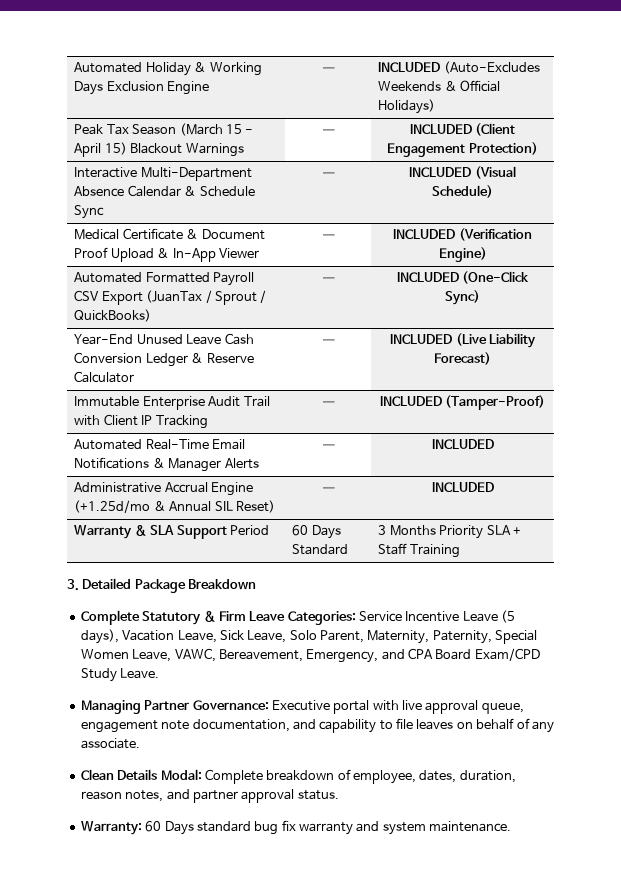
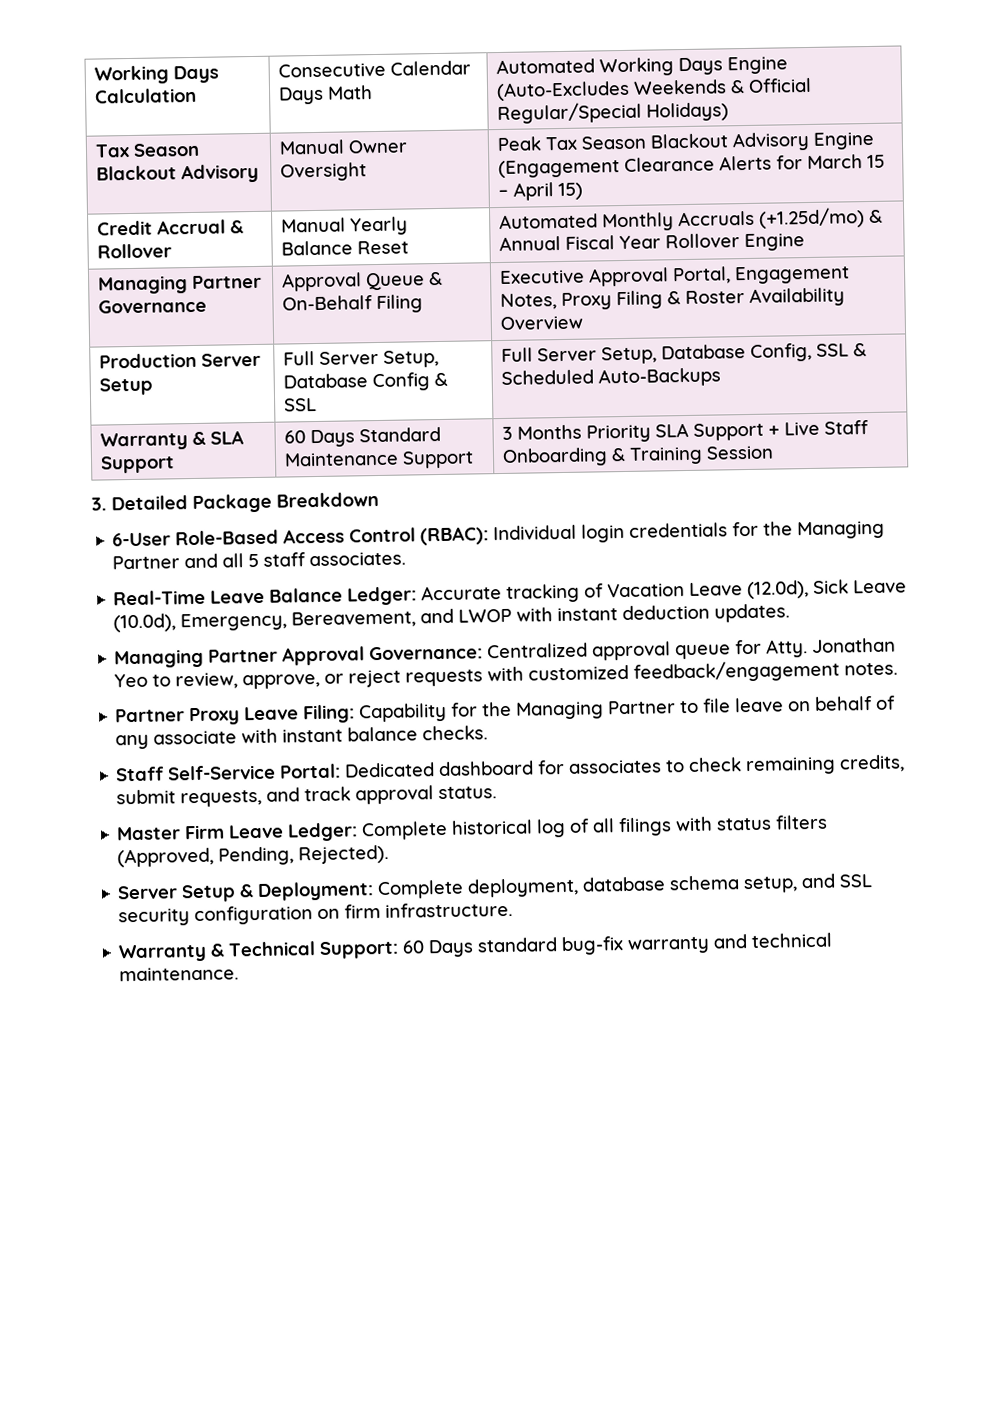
[74,62,262,76] [74,81,210,95] [322,67,335,72] [378,62,441,72] Automated Holiday & Working Days Exclusion Engine | — | INCLUDED -> [93,65,219,85] [93,87,197,104] [277,60,471,78] [277,85,373,105] [495,56,788,77] Working Days Calculation | Consecutive Calendar Days Math | Automated Working Days Engine
(501, 86) none -> [496,101,642,125] Regular/Special
[74,123,254,136] [74,142,244,157] [322,129,335,134] [409,123,516,136] [387,142,538,157] [74,167,252,181] [74,185,255,197] [74,205,105,219] [322,172,335,177] [409,166,516,179] [432,185,493,198] [74,228,265,240] [74,247,259,262] [322,234,335,239] [393,228,532,241] [438,247,487,262] [74,272,255,286] [74,290,267,305] [74,309,152,322] [322,277,335,282] [396,271,530,284] [445,290,480,305] [74,333,254,345] [74,352,254,367] [74,371,135,383] [322,339,335,344] [390,333,536,348] [434,352,491,365] [74,396,270,410] [74,414,208,429] [322,401,335,406] [379,395,546,410] [74,439,246,450] [74,457,259,472] [322,444,335,449] [431,439,494,449] [74,482,254,496] [74,500,275,513] [322,487,335,492] [431,482,494,492] Peak Tax Season (March 15 - April 15) Blackout Warnings | — | INCLUDED (Client Engagement Protection) // Interactive Multi-Department Absence Calendar & Schedule Sync | — | INCLUDED (Visual Schedule) // Medical Certificate & Document Proof Upload & In-App Viewer | — | INCLUDED (Verification Engine) // Automated Formatted Payroll CSV Export (JuanTax / Sprout / QuickBooks) | — | INCLUDED (One-Click Sync) // Year-End Unused Leave Cash Conversion Ledger & Reserve Calculator | — | INCLUDED (Live Liability Forecast) // Immutable Enterprise Audit Trail with Client IP Tracking | — | INCLUDED (Tamper-Proof) // Automated Real-Time Email Notifications & Manager Alerts | — | INCLUDED // Administrative Accrual Engine (+1.25d/mo & Annual SIL Reset) | — | INCLUDED -> [94,142,200,158] [95,163,259,184] [278,139,408,155] [279,162,367,182] [496,131,875,152] [497,154,885,179] [497,182,583,201] [96,219,244,236] [96,243,172,259] [280,216,408,236] [280,240,409,256] [498,207,883,232] [498,233,805,252] [97,274,262,295] [97,298,207,314] [281,271,443,292] [281,294,423,314] [498,265,850,287] [499,287,845,311] [499,315,583,331] [98,352,261,369] [98,377,153,396] [282,350,439,368] [282,372,448,392] [283,398,317,412] [500,342,867,365] [500,367,721,388] Tax Season Blackout Advisory | Manual Owner Oversight | Peak Tax Season Blackout Advisory Engine (Engagement Clearance Alerts for March 15 – April 15) // Credit Accrual & Rollover | Manual Yearly Balance Reset | Automated Monthly Accruals (+1.25d/mo) & Annual Fiscal Year Rollover Engine // Managing Partner Governance | Approval Queue & On-Behalf Filing | Executive Approval Portal, Engagement Notes, Proxy Filing & Roster Availability Overview // Production Server Setup | Full Server Setup, Database Config & SSL | Full Server Setup, Database Config, SSL & Scheduled Auto-Backups
[229,525,269,535] Period -> (175, 464) none
(349, 549) none -> [283,450,474,469] Maintenance Support
[512,527,521,535] [378,543,408,555] + Staff -> [692,420,869,441] [501,447,626,467] Support + Live Staff Onboarding &
(460, 551) none -> [705,445,774,460] Session
[80,610,516,625] [80,629,538,644] [80,648,540,663] [80,668,160,682] [80,700,524,714] [80,719,377,733] Complete Statutory & Firm Leave Categories: Service Incentive Leave (5 days), Vacation Leave, Sick Leave, Solo Parent, Maternity, Paternity, Special Women Leave, VAWC, Bereavement, Emergency, and CPA Board Exam/CPD Study Leave. // Managing Partner Governance: Executive portal with live approval queue, engagement note documentation, and capability -> [112,520,886,547] [112,551,407,570] [113,579,908,606] [113,603,791,633] [114,637,897,669] [114,659,899,690] [115,700,677,726] 6-User Role-Based Access Control (RBAC): Individual login credentials for the Managing Partner and all 5 staff associates. // Real-Time Leave Balance Ledger: Accurate tracking of Vacation Leave (12.0d), Sick Leave (10.0d), Emergency, Bereavement, and LWOP with instant deduction updates. // Managing Partner Approval Governance: Centralized approval queue for Atty. Jonathan Yeo to review, approve, or reject requests with customized feedback/engagement notes. // Partner Proxy Leave Filing: Capability for the Managing Partner
[416,719,454,730] leaves -> [734,697,785,713] leave
[80,738,140,749] [80,769,516,784] [80,789,339,803] [80,821,142,835] associate. // Clean Details Modal: Complete breakdown of employee, dates, duration, reason notes, and partner approval status. // Warranty: -> [153,725,489,745] [115,754,906,782] [116,785,498,808] [116,814,829,842] [117,844,390,868] [117,873,874,903] [118,901,514,927] [118,940,400,963] associate with instant balance checks. // Staff Self-Service Portal: Dedicated dashboard for associates to check remaining credits, submit requests, and track approval status. // Master Firm Leave Ledger: Complete historical log of all filings with status filters (Approved, Pending, Rejected). // Server Setup & Deployment: Complete deployment, database schema setup, and SSL security configuration on firm infrastructure. // Warranty & Technical Support:
[254,820,296,835] bug fix -> [561,936,625,956] bug-fix
[382,822,426,835] system -> [751,932,833,948] technical

